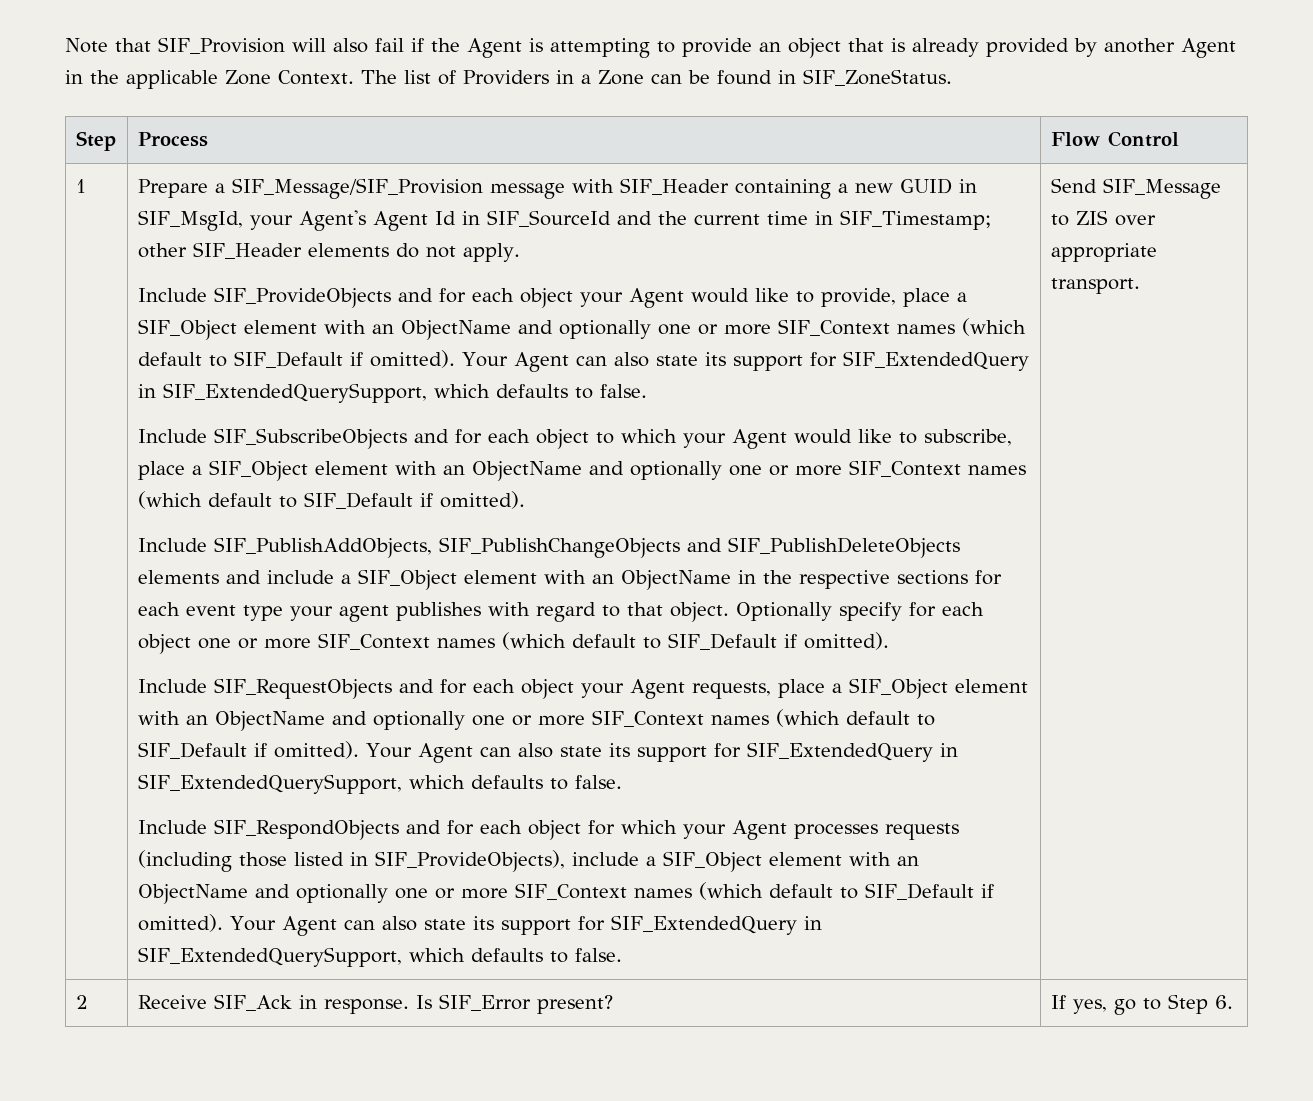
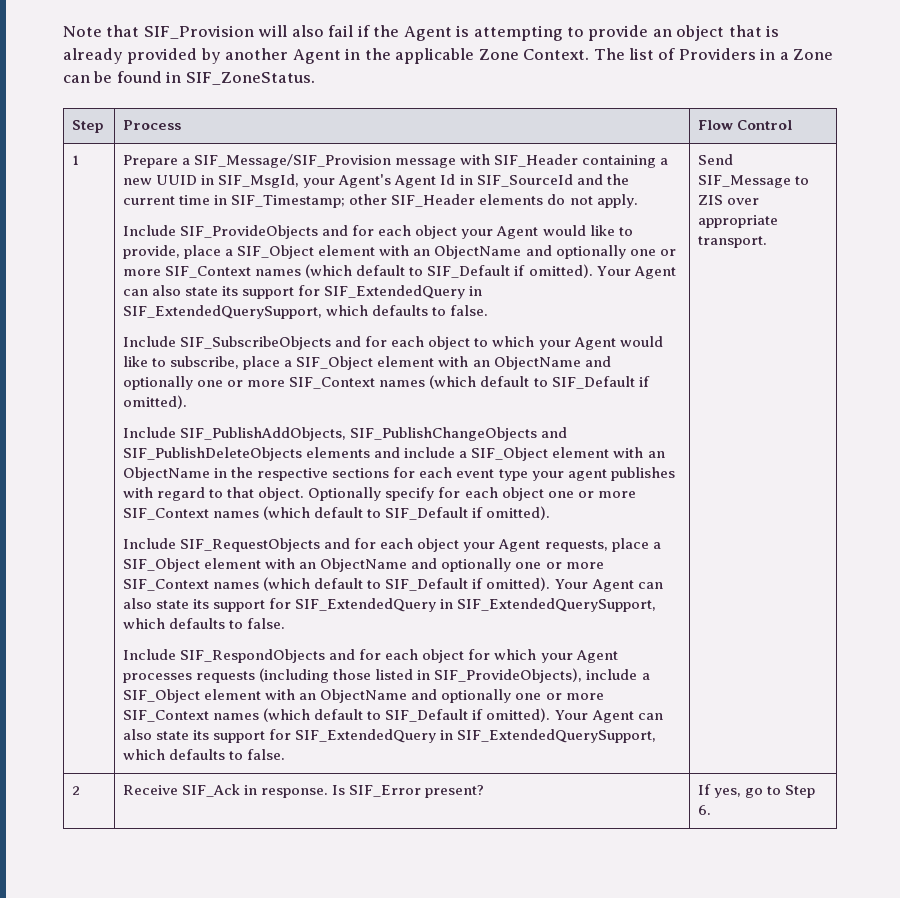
[899,178,952,194] GUID -> [156,175,198,185] UUID

